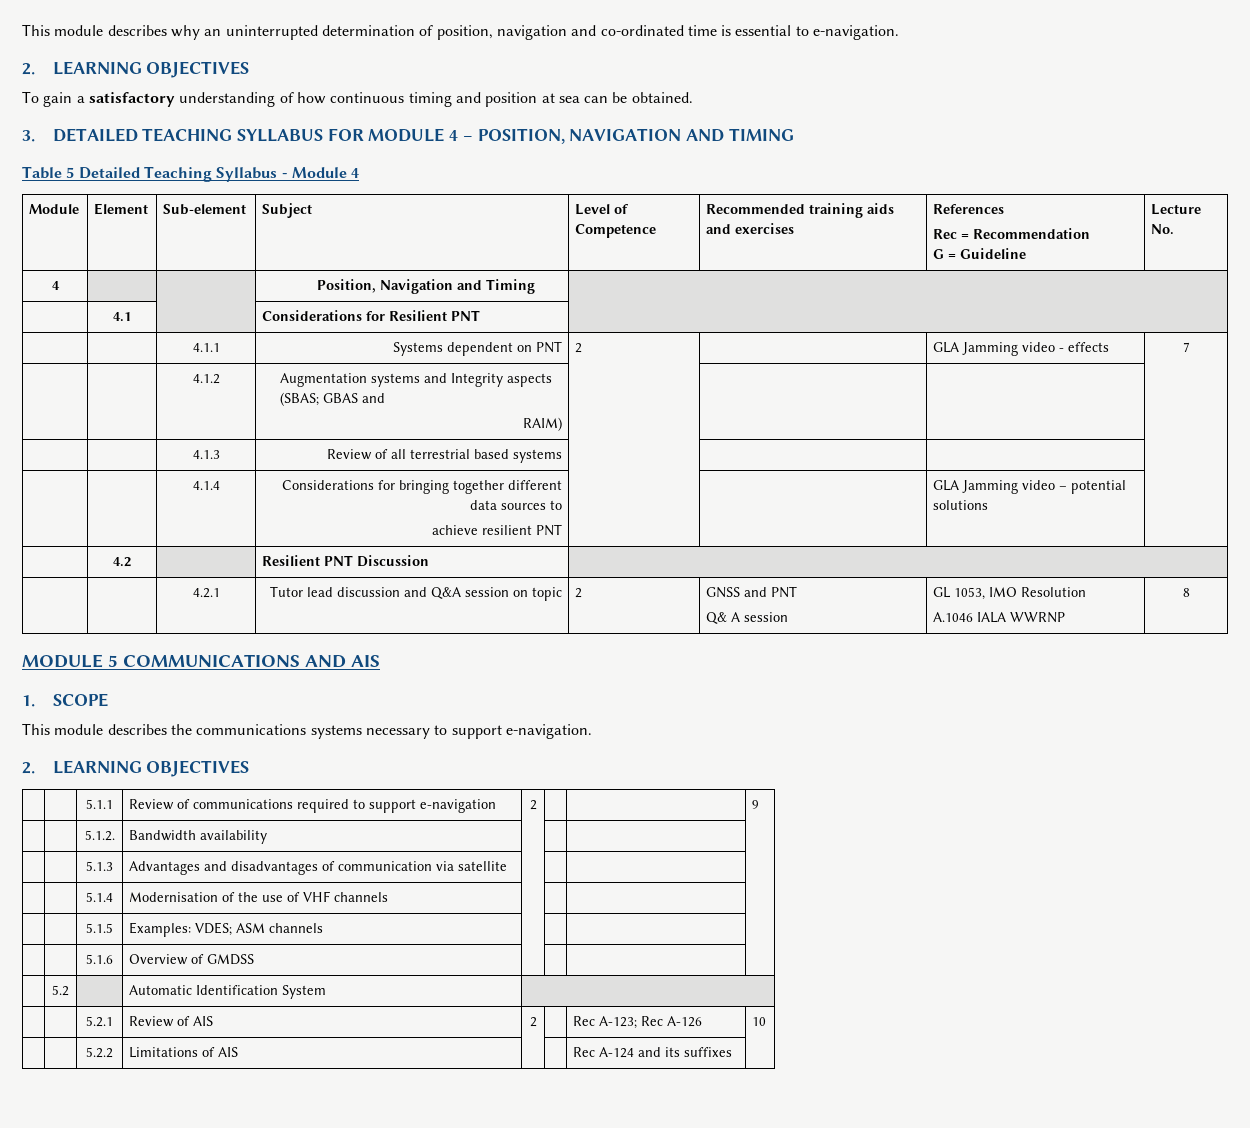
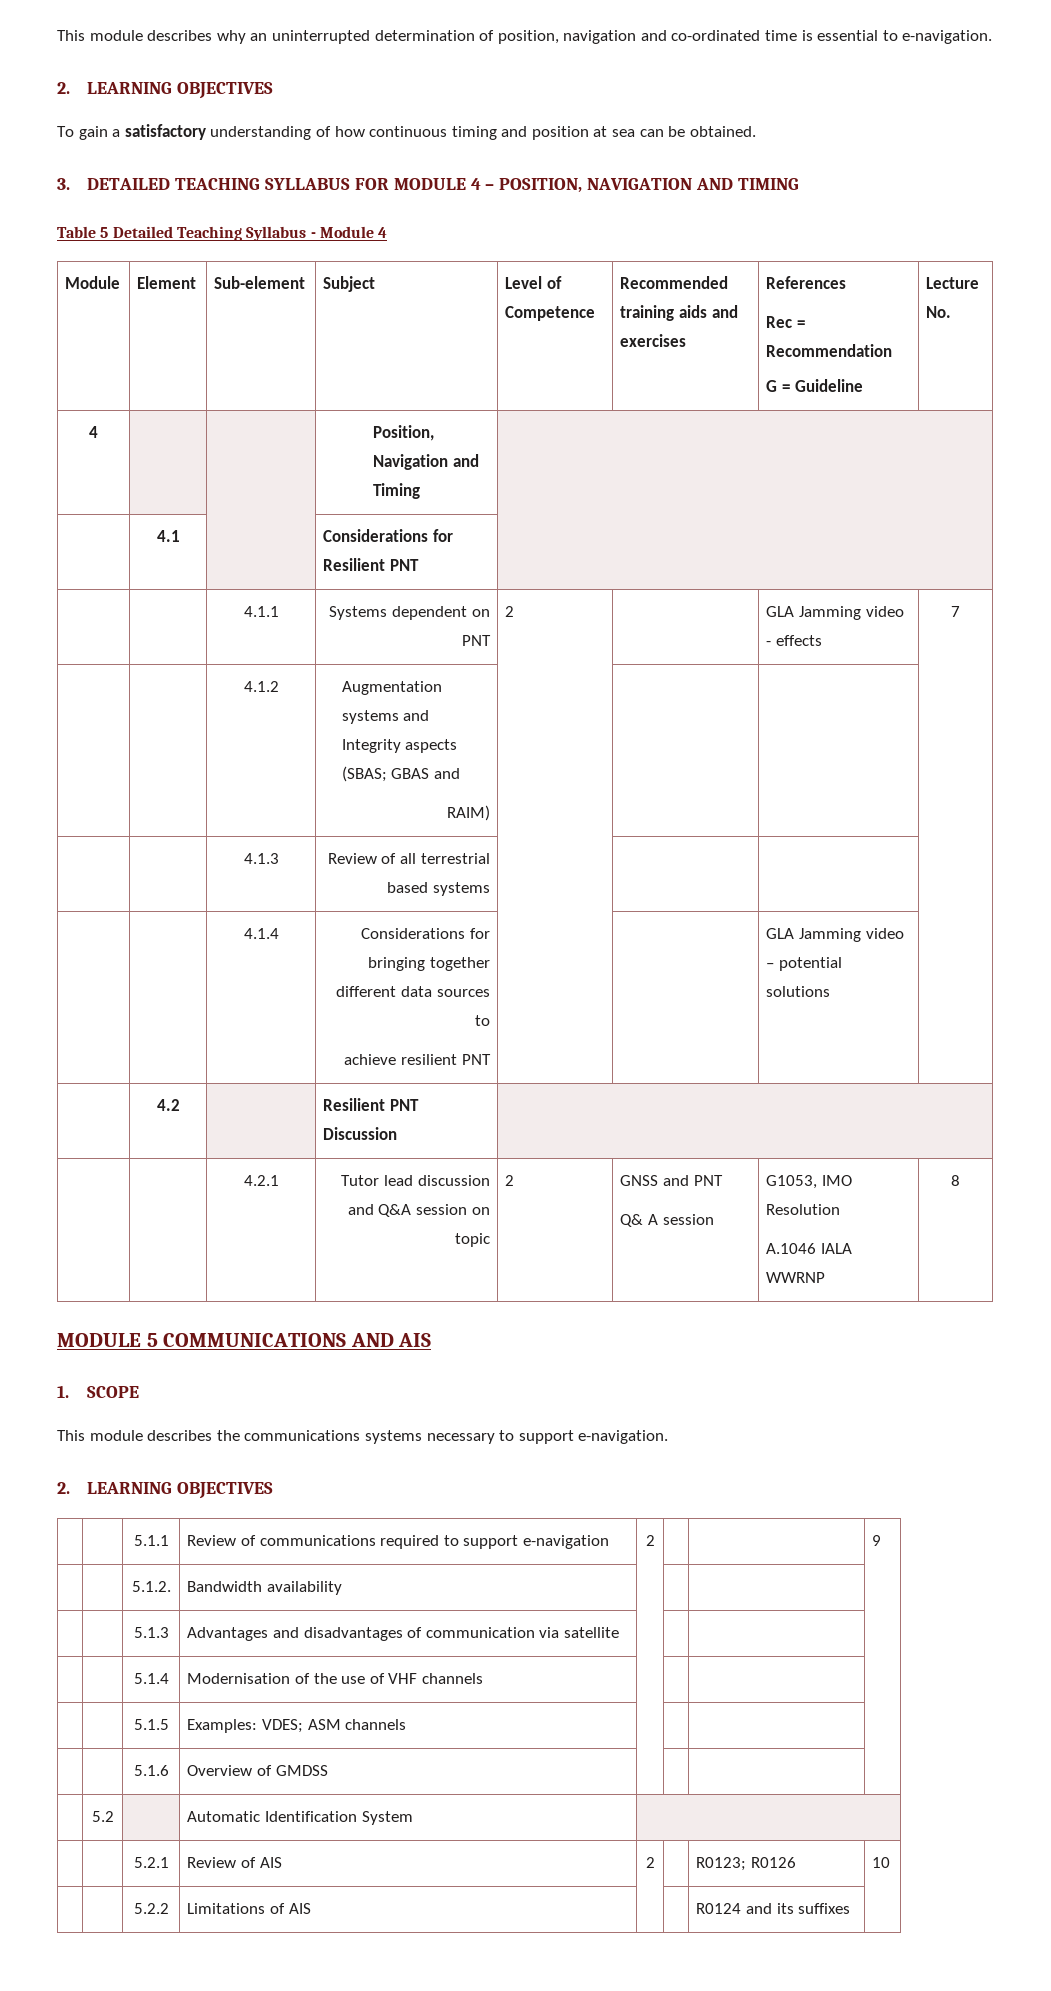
[933,587,986,600] GL 1053, -> [766,1175,818,1189] G1053,
[573,1016,703,1029] Rec A-123; Rec A-126 -> [696,1857,797,1871] R0123; R0126
[573,1047,635,1058] Rec A-124 -> [696,1903,742,1914] R0124

